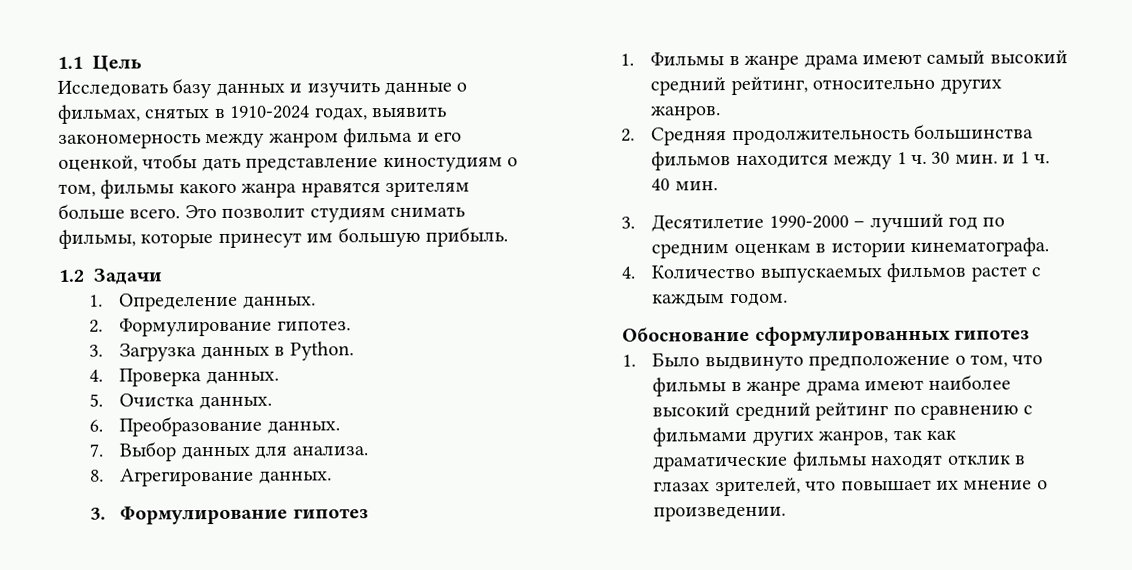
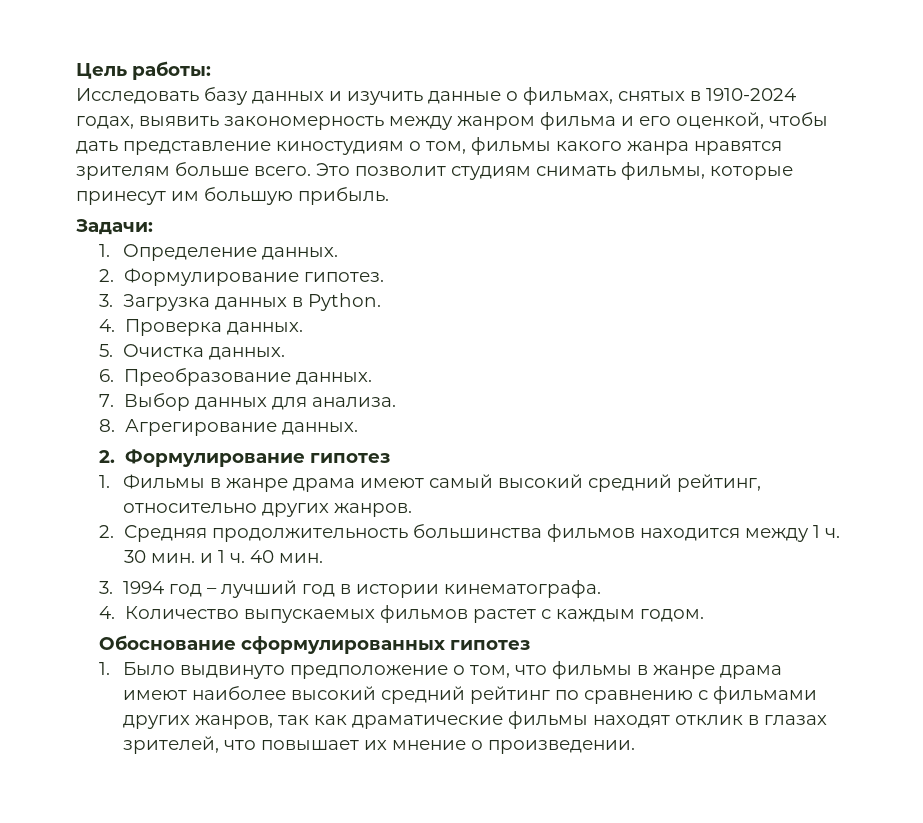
[57,56,83,69] 1.1 -> (76, 71) none
(142, 63) none -> [132,61,211,80] работы:
[58,268,162,285] 1.2 Задачи -> [76,219,153,235] Задачи:
[90,507,107,520] 3. -> [99,450,116,463] 2.
[651,213,849,232] Десятилетие 1990-2000 -> [122,581,202,597] 1994 год
[982,217,1006,227] [651,243,811,259] по средним оценкам -> (335, 590) none

